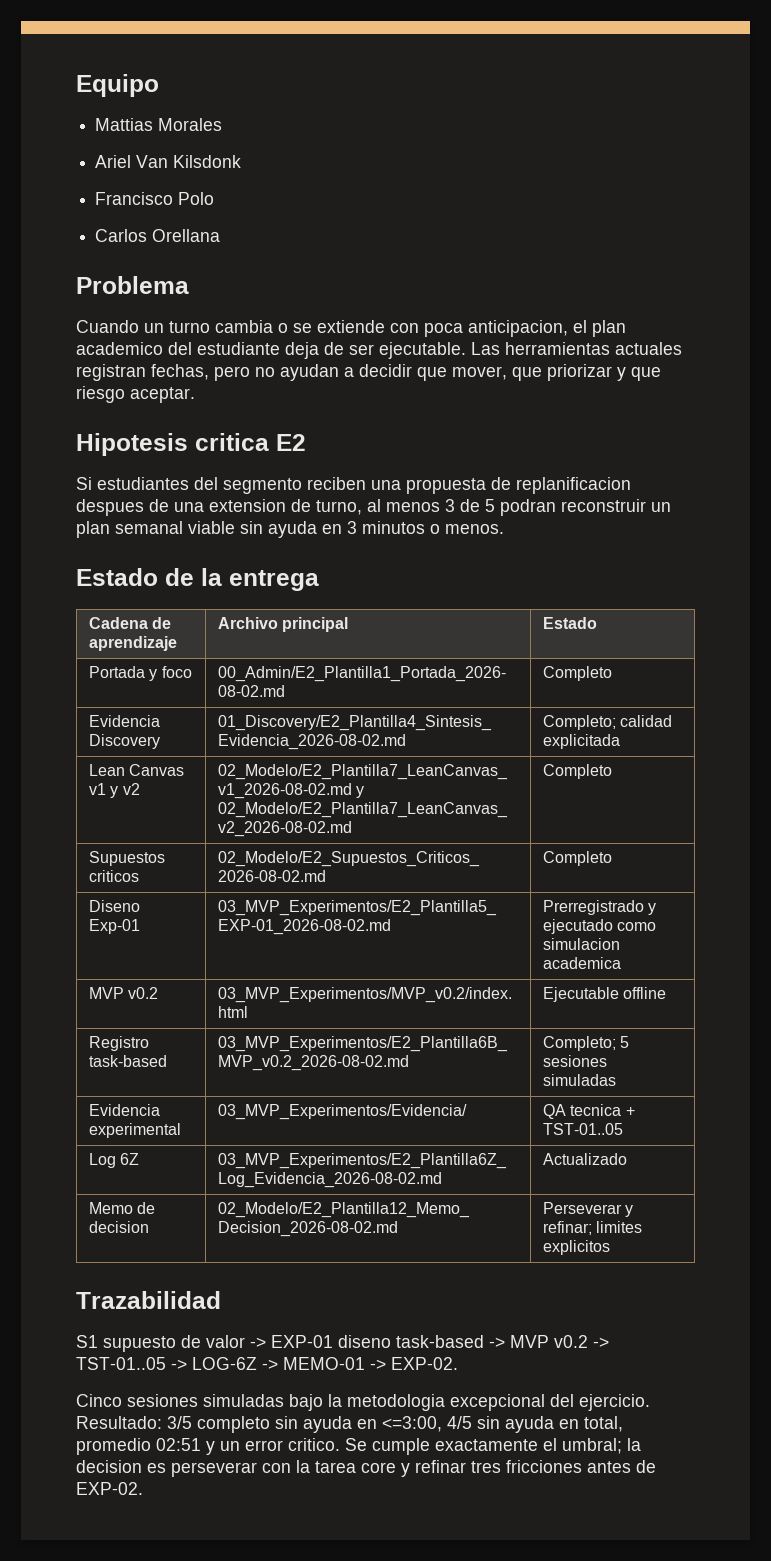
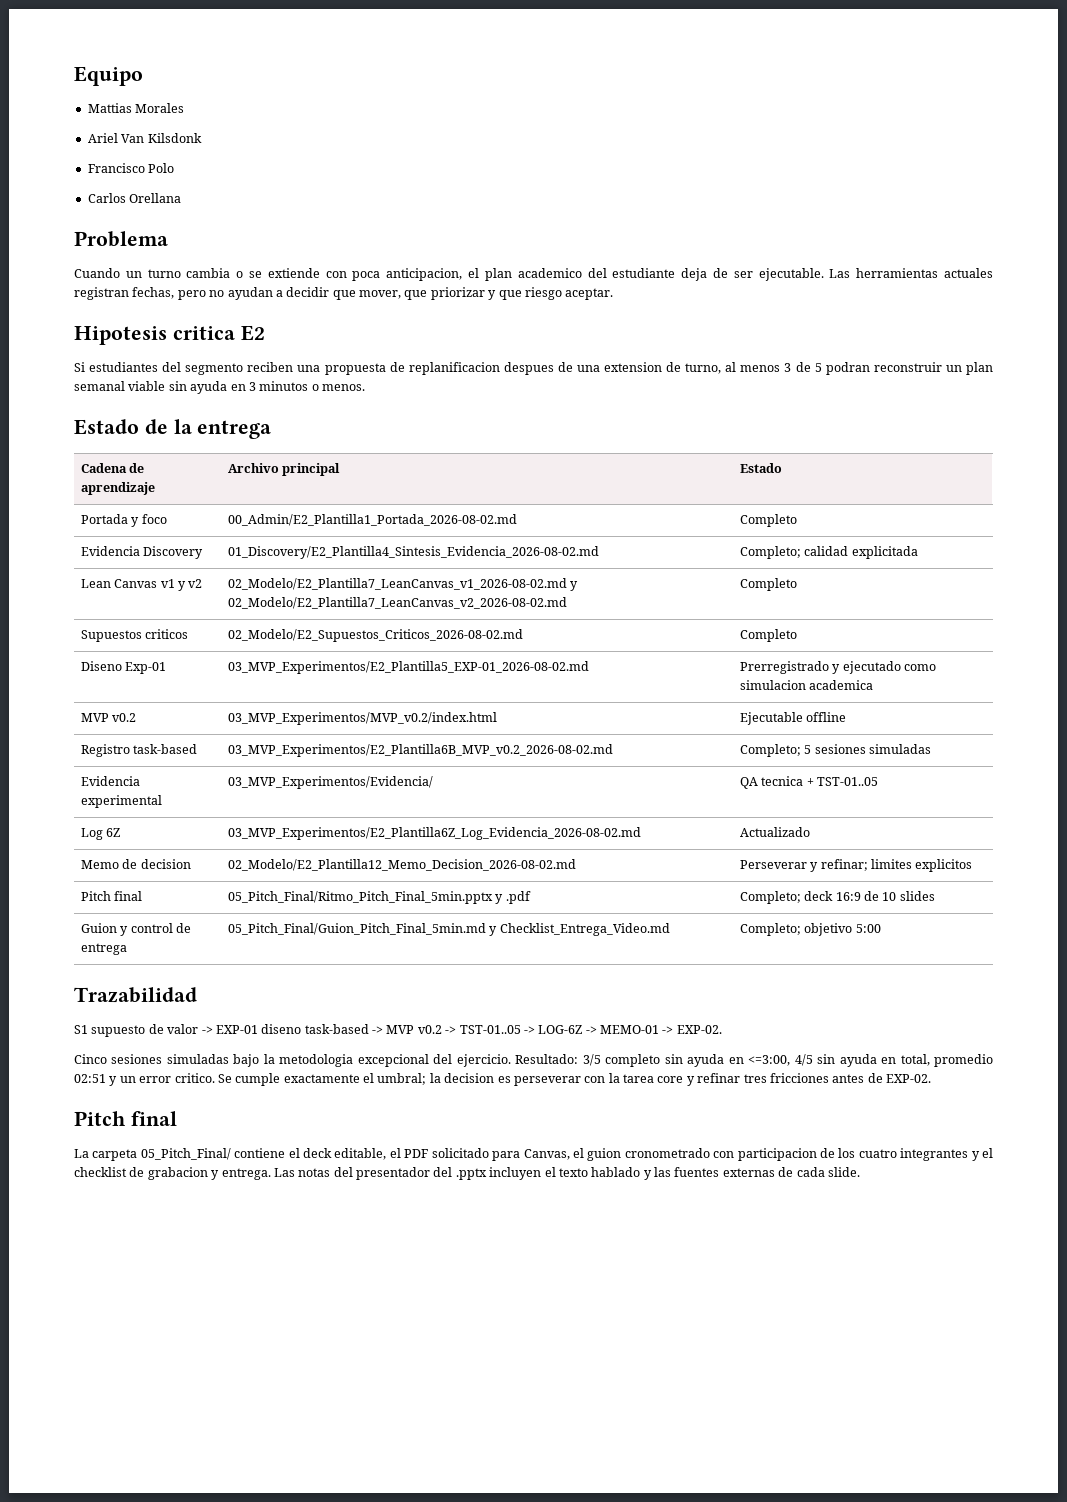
(611, 1247) none -> [80,891,143,901] [227,891,531,904] [739,891,935,904] [80,923,192,936] [80,943,127,955] [227,923,670,936] [739,923,881,936] // Pitch final | 05_Pitch_Final/Ritmo_Pitch_Final_5min.pptx y .pdf | Completo; deck 16:9 de 10 slides // Guion y control de entrega | 05_Pitch_Final/Guion_Pitch_Final_5min.md y Checklist_Entrega_Video.md | Completo; objetivo 5:00
(143, 1488) none -> [74,1111,177,1126] [74,1148,993,1161] [74,1167,860,1180] // Pitch final // La carpeta 05_Pitch_Final/ contiene el deck editable, el PDF solicitado para Canvas, el guion cronometrado con participacion de los cuatro integrantes y el checklist de grabacion y entrega. Las notas del presentador del .pptx incluyen el texto hablado y las fuentes externas de cada slide.

